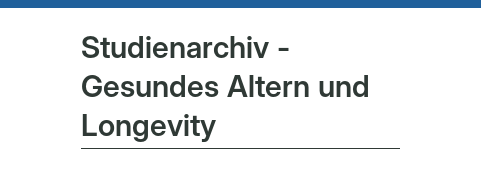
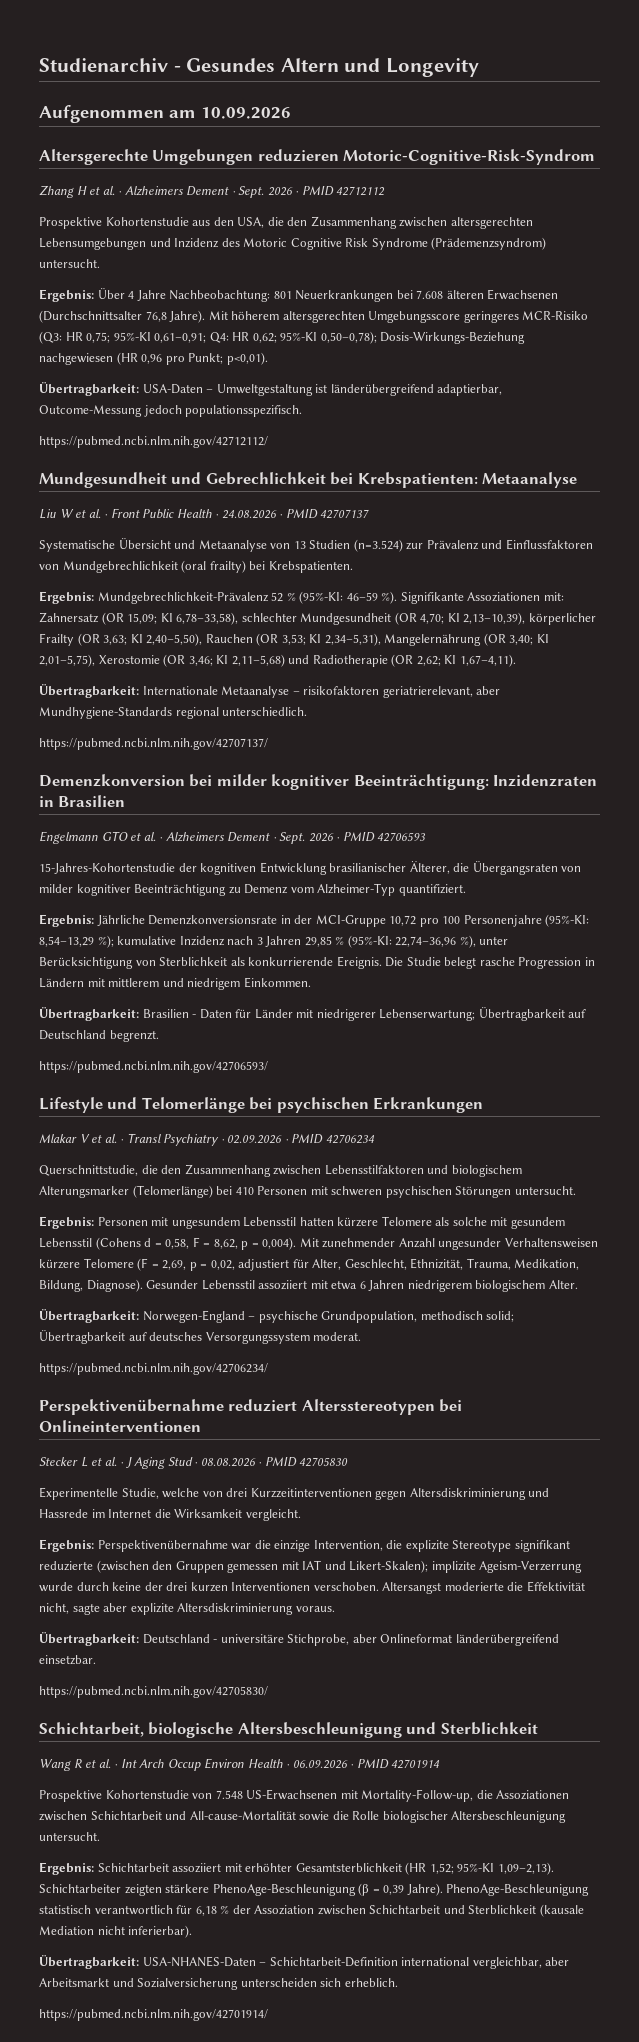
(216, 128) none -> [39,105,291,123] [39,149,596,165] [39,185,386,198] [39,216,533,229] [39,237,547,250] [39,259,100,268] [39,288,559,302] [39,310,589,323] [39,331,526,344] [39,352,268,365] [39,382,503,396] [39,405,303,417] [39,436,268,448] [39,472,578,488] [39,508,370,519] [39,538,593,552] [39,560,353,573] [39,591,564,604] [39,612,596,625] [39,633,549,646] [39,654,516,667] [39,684,501,698] [39,707,308,719] [39,738,268,750] [39,774,598,790] [39,795,126,807] [39,831,427,844] [39,861,582,875] [39,883,466,896] [39,914,590,927] [39,935,509,948] [39,956,595,969] [39,977,311,990] [39,1007,587,1021] [39,1030,159,1042] [39,1061,268,1073] [39,1097,484,1113] [39,1133,375,1146] [39,1164,522,1177] [39,1185,576,1198] [39,1216,565,1229] [39,1237,598,1250] [39,1258,580,1271] [39,1279,578,1292] [39,1309,515,1323] [39,1330,362,1344] [39,1363,268,1375] [39,1399,463,1415] [39,1420,201,1432] [39,1457,349,1469] [39,1487,550,1500] [39,1509,301,1521] [39,1539,570,1552] [39,1560,583,1573] [39,1581,585,1594] [39,1603,335,1615] [39,1632,559,1646] [39,1655,96,1665] [39,1686,268,1698] [39,1722,538,1738] [39,1758,441,1771] [39,1789,570,1802] [39,1811,567,1823] [39,1832,100,1841] [39,1862,554,1875] [39,1883,590,1896] [39,1904,584,1917] [39,1925,193,1938] [39,1955,570,1969] [39,1978,398,1990] [39,2009,268,2021] // Aufgenommen am 10.09.2026 // Altersgerechte Umgebungen reduzieren Motoric-Cognitive-Risk-Syndrom // Zhang H et al. · Alzheimers Dement · Sept. 2026 · PMID 42712112 // Prospektive Kohortenstudie aus den USA, die den Zusammenhang zwischen altersgerechten Lebensumgebungen und Inzidenz des Motoric Cognitive Risk Syndrome (Prädemenzsyndrom) untersucht. // Ergebnis: Über 4 Jahre Nachbeobachtung: 801 Neuerkrankungen bei 7.608 älteren Erwachsenen (Durchschnittsalter 76,8 Jahre). Mit höherem altersgerechten Umgebungsscore geringeres MCR-Risiko (Q3: HR 0,75; 95%-KI 0,61–0,91; Q4: HR 0,62; 95%-KI 0,50–0,78); Dosis-Wirkungs-Beziehung nachgewiesen (HR 0,96 pro Punkt; p<0,01). // Übertragbarkeit: USA-Daten – Umweltgestaltung ist länderübergreifend adaptierbar, Outcome-Messung jedoch populationsspezifisch. // https://pubmed.ncbi.nlm.nih.gov/42712112/ // Mundgesundheit und Gebrechlichkeit bei Krebspatienten: Metaanalyse // Liu W et al. · Front Public Health · 24.08.2026 · PMID 42707137 // Systematische Übersicht und Metaanalyse von 13 Studien (n=3.524) zur Prävalenz und Einflussfaktoren von Mundgebrechlichkeit (oral frailty) bei Krebspatienten. // Ergebnis: Mundgebrechlichkeit-Prävalenz 52 % (95%-KI: 46–59 %). Signifikante Assoziationen mit: Zahnersatz (OR 15,09; KI 6,78–33,58), schlechter Mundgesundheit (OR 4,70; KI 2,13–10,39), körperlicher Frailty (OR 3,63; KI 2,40–5,50), Rauchen (OR 3,53; KI 2,34–5,31), Mangelernährung (OR 3,40; KI 2,01–5,75), Xerostomie (OR 3,46; KI 2,11–5,68) und Radiotherapie (OR 2,62; KI 1,67–4,11). // Übertragbarkeit: Internationale Metaanalyse – risikofaktoren geriatrierelevant, aber Mundhygiene-Standards regional unterschiedlich. // https://pubmed.ncbi.nlm.nih.gov/42707137/ // Demenzkonversion bei milder kognitiver Beeinträchtigung: Inzidenzraten in Brasilien // Engelmann GTO et al. · Alzheimers Dement · Sept. 2026 · PMID 42706593 // 15-Jahres-Kohortenstudie der kognitiven Entwicklung brasilianischer Älterer, die Übergangsraten von milder kognitiver Beeinträchtigung zu Demenz vom Alzheimer-Typ quantifiziert. // Ergebnis: Jährliche Demenzkonversionsrate in der MCI-Gruppe 10,72 pro 100 Personenjahre (95%-KI: 8,54–13,29 %); kumulative Inzidenz nach 3 Jahren 29,85 % (95%-KI: 22,74–36,96 %), unter Berücksichtigung von Sterblichkeit als konkurrierende Ereignis. Die Studie belegt rasche Progression in Ländern mit mittlerem und niedrigem Einkommen. // Übertragbarkeit: Brasilien - Daten für Länder mit niedrigerer Lebenserwartung; Übertragbarkeit auf Deutschland begrenzt. // https://pubmed.ncbi.nlm.nih.gov/42706593/ // Lifestyle und Telomerlänge bei psychischen Erkrankungen // Mlakar V et al. · Transl Psychiatry · 02.09.2026 · PMID 42706234 // Querschnittstudie, die den Zusammenhang zwischen Lebensstilfaktoren und biologischem Alterungsmarker (Telomerlänge) bei 410 Personen mit schweren psychischen Störungen untersucht. // Ergebnis: Personen mit ungesundem Lebensstil hatten kürzere Telomere als solche mit gesundem Lebensstil (Cohens d = 0,58, F = 8,62, p = 0,004). Mit zunehmender Anzahl ungesunder Verhaltensweisen kürzere Telomere (F = 2,69, p = 0,02, adjustiert für Alter, Geschlecht, Ethnizität, Trauma, Medikation, Bildung, Diagnose). Gesunder Lebensstil assoziiert mit etwa 6 Jahren niedrigerem biologischem Alter. // Übertragbarkeit: Norwegen-England – psychische Grundpopulation, methodisch solid; Übertragbarkeit auf deutsches Versorgungssystem moderat. // https://pubmed.ncbi.nlm.nih.gov/42706234/ // Perspektivenübernahme reduziert Altersstereotypen bei Onlineinterventionen // Stecker L et al. · J Aging Stud · 08.08.2026 · PMID 42705830 // Experimentelle Studie, welche von drei Kurzzeitinterventionen gegen Altersdiskriminierung und Hassrede im Internet die Wirksamkeit vergleicht. // Ergebnis: Perspektivenübernahme war die einzige Intervention, die explizite Stereotype signifikant reduzierte (zwischen den Gruppen gemessen mit IAT und Likert-Skalen); implizite Ageism-Verzerrung wurde durch keine der drei kurzen Interventionen verschoben. Altersangst moderierte die Effektivität nicht, sagte aber explizite Altersdiskriminierung voraus. // Übertragbarkeit: Deutschland - universitäre Stichprobe, aber Onlineformat länderübergreifend einsetzbar. // https://pubmed.ncbi.nlm.nih.gov/42705830/ // Schichtarbeit, biologische Altersbeschleunigung und Sterblichkeit // Wang R et al. · Int Arch Occup Environ Health · 06.09.2026 · PMID 42701914 // Prospektive Kohortenstudie von 7.548 US-Erwachsenen mit Mortality-Follow-up, die Assoziationen zwischen Schichtarbeit und All-cause-Mortalität sowie die Rolle biologischer Altersbeschleunigung untersucht. // Ergebnis: Schichtarbeit assoziiert mit erhöhter Gesamtsterblichkeit (HR 1,52; 95%-KI 1,09–2,13). Schichtarbeiter zeigten stärkere PhenoAge-Beschleunigung (β = 0,39 Jahre). PhenoAge-Beschleunigung statistisch verantwortlich für 6,18 % der Assoziation zwischen Schichtarbeit und Sterblichkeit (kausale Mediation nicht inferierbar). // Übertragbarkeit: USA-NHANES-Daten – Schichtarbeit-Definition international vergleichbar, aber Arbeitsmarkt und Sozialversicherung unterscheiden sich erheblich. // https://pubmed.ncbi.nlm.nih.gov/42701914/

